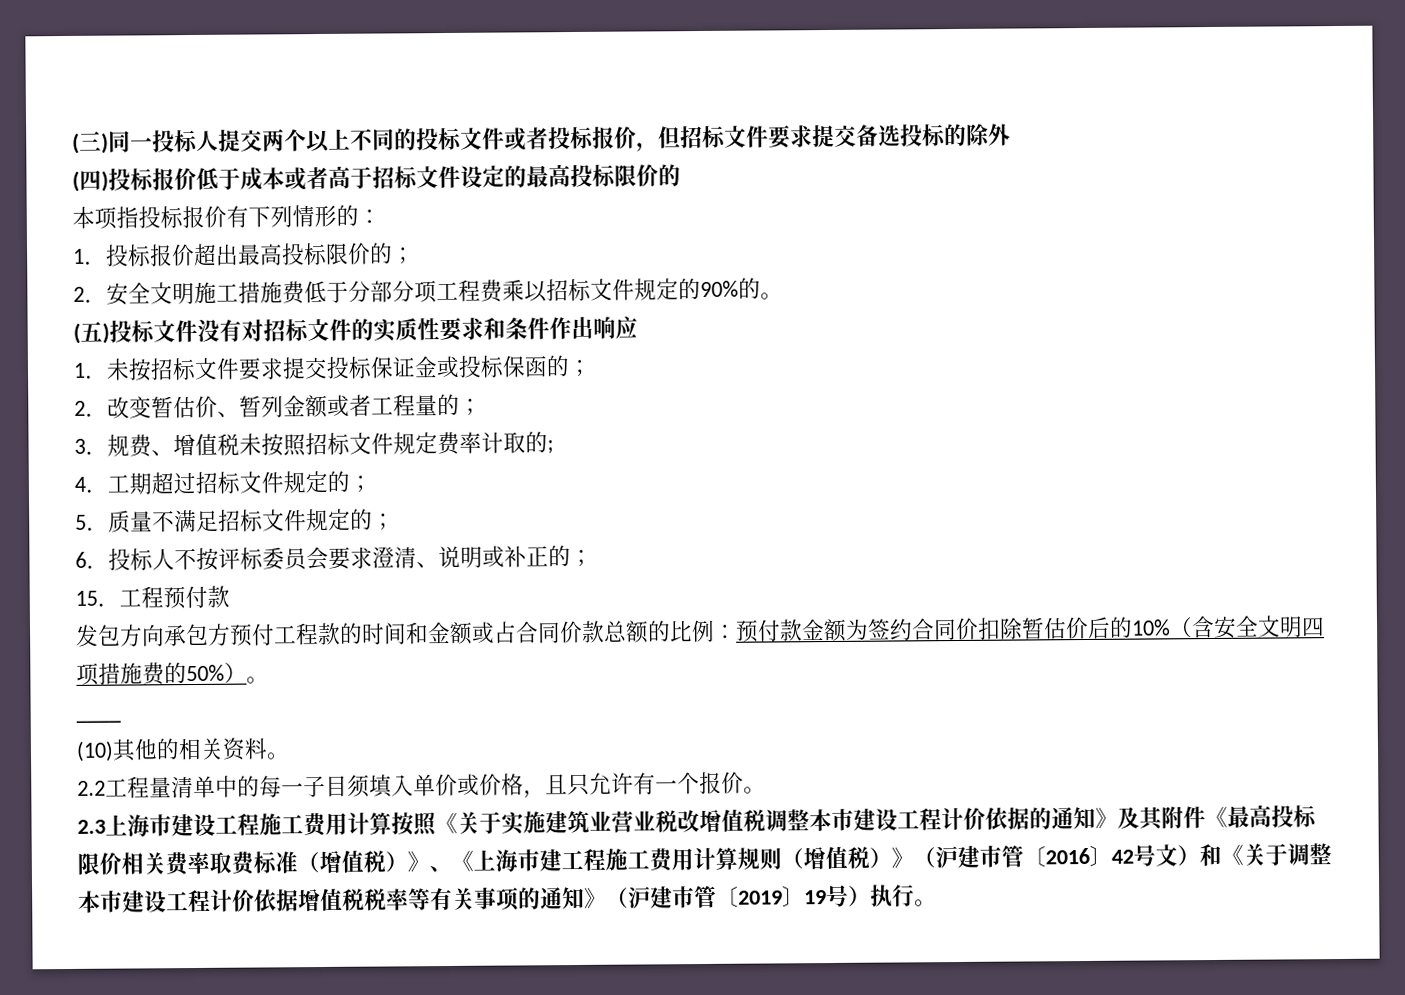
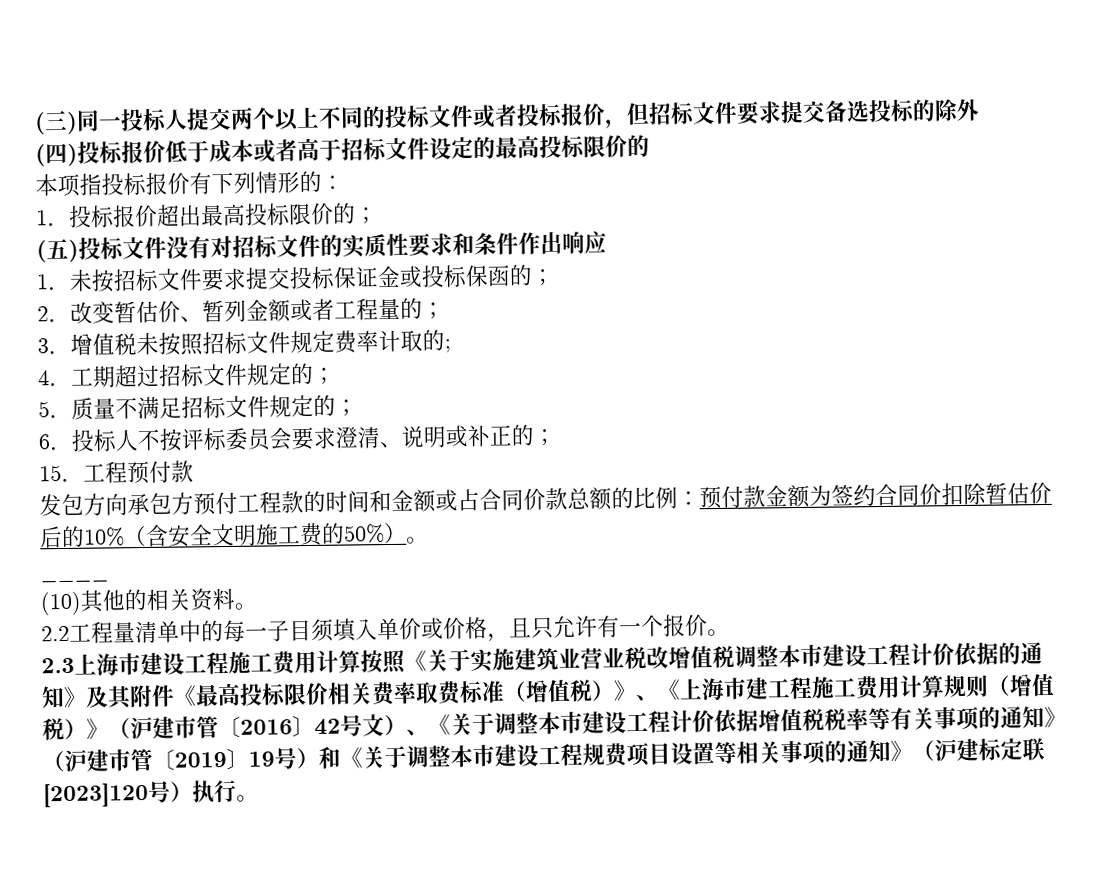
[73,277,783,306] // 2．安全文明施工措施费低于分部分项工程费乘以招标文件规定的90%的。 -> (378, 215) none
[107,434,174,458] 规费、 -> (71, 352) none
[1301,617,1325,637] [76,662,143,686] 四项措施 -> [255,523,301,546] 施工
[1199,843,1222,867] 和 -> [406,729,429,736] 、
(871, 896) none -> [318,738,1045,769] [43,780,193,808] 和《关于调整本市建设工程规费项目设置等相关事项的通知》（沪建标定联[2023]120号）

